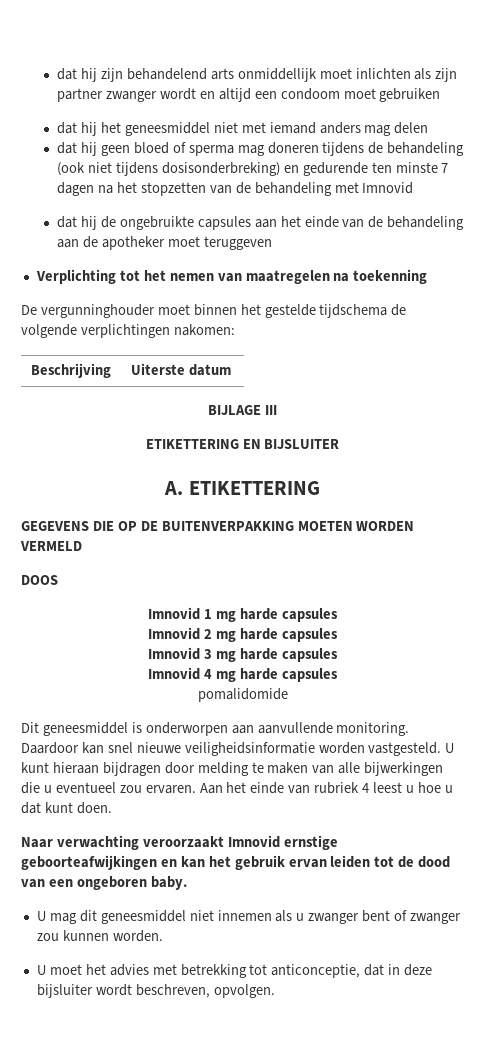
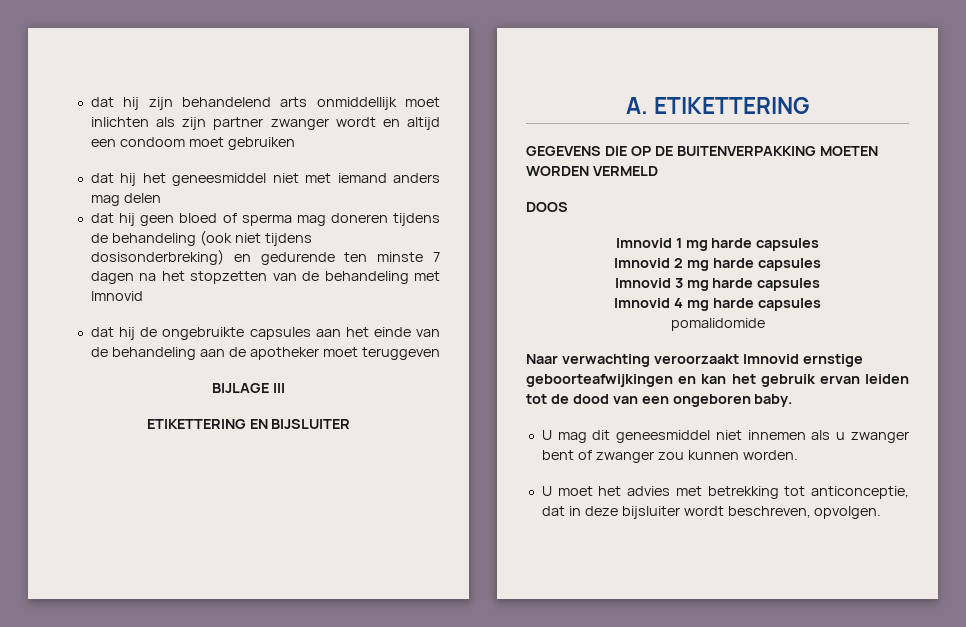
[35,269,428,284] [21,304,407,318] [21,324,235,338] [30,363,111,378] [130,363,231,376] // Verplichting tot het nemen van maatregelen na toekenning // De vergunninghouder moet binnen het gestelde tijdschema de volgende verplichtingen nakomen: // Beschrijving | Uiterste datum -> (440, 353) none
[21,722,410,736] [21,742,455,756] [21,762,444,776] [21,782,453,794] [21,802,112,814] // Dit geneesmiddel is onderworpen aan aanvullende monitoring. Daardoor kan snel nieuwe veiligheidsinformatie worden vastgesteld. U kunt hieraan bijdragen door melding te maken van alle bijwerkingen die u eventueel zou ervaren. Aan het einde van rubriek 4 leest u hoe u dat kunt doen. -> (765, 324) none

